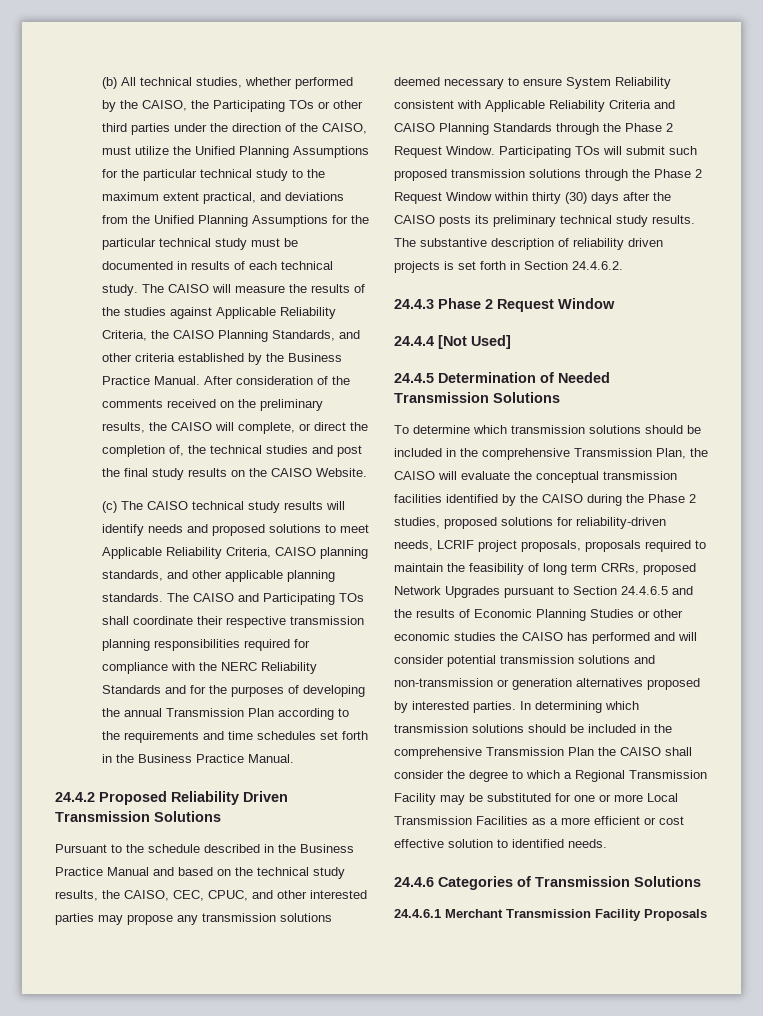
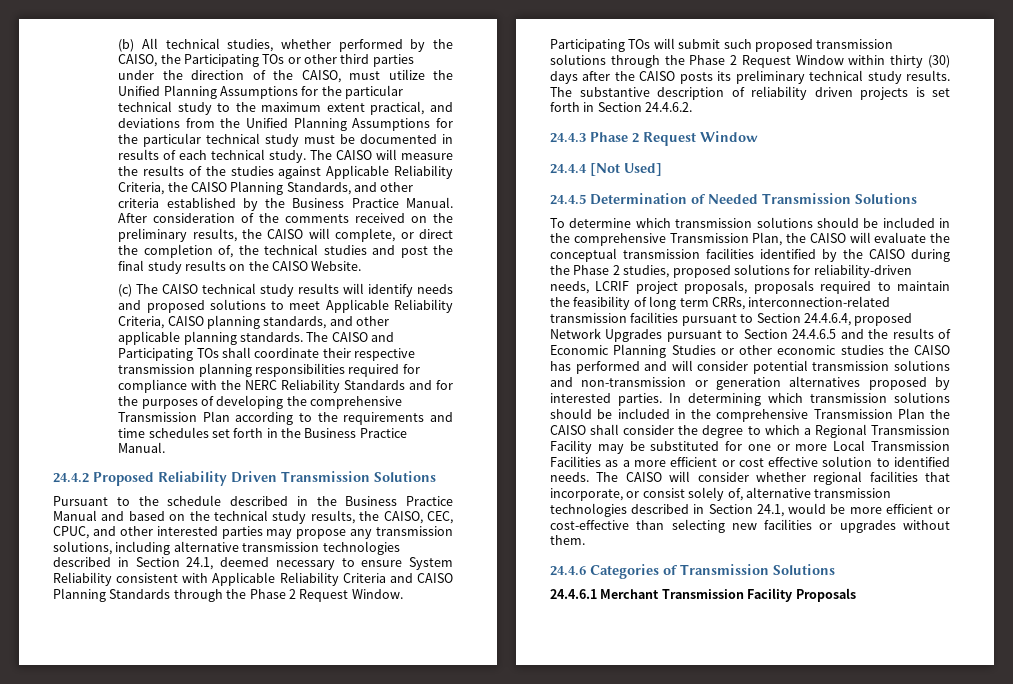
[123,708,162,717] annual -> [310,396,403,409] comprehensive
[280,913,332,922] solutions -> [53,541,400,555] [53,557,214,570] solutions, including alternative transmission technologies described in Section 24.1,
(639, 568) none -> [748,296,891,307] [550,312,851,326] interconnection-related transmission facilities pursuant to Section 24.4.6.4,
(607, 843) none -> [596,471,950,485] [550,487,892,501] [550,503,950,517] [550,519,950,533] [550,535,585,545] The CAISO will consider whether regional facilities that incorporate, or consist solely of, alternative transmission technologies described in Section 24.1, would be more efficient or cost-effective than selecting new facilities or upgrades without them.

